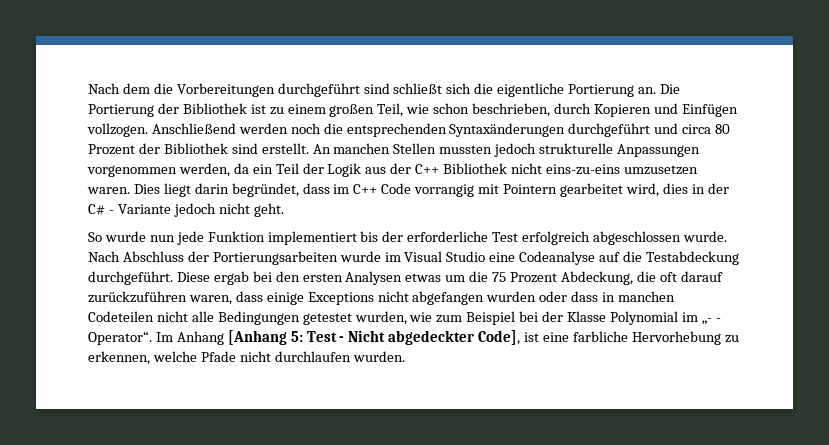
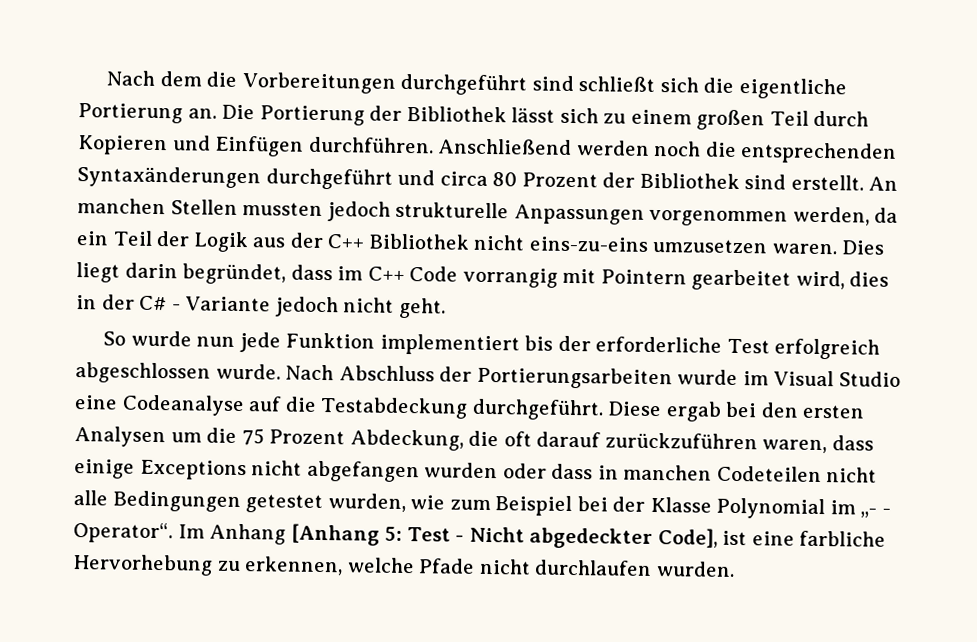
[250,104,266,114] ist -> [511,107,599,124] lässt sich
[377,103,551,117] Teil, wie schon beschrieben, -> [769,110,809,126] Teil
[87,123,148,137] vollzogen. -> [308,136,434,154] durchführen.
[405,273,442,282] etwas -> (166, 437) none

